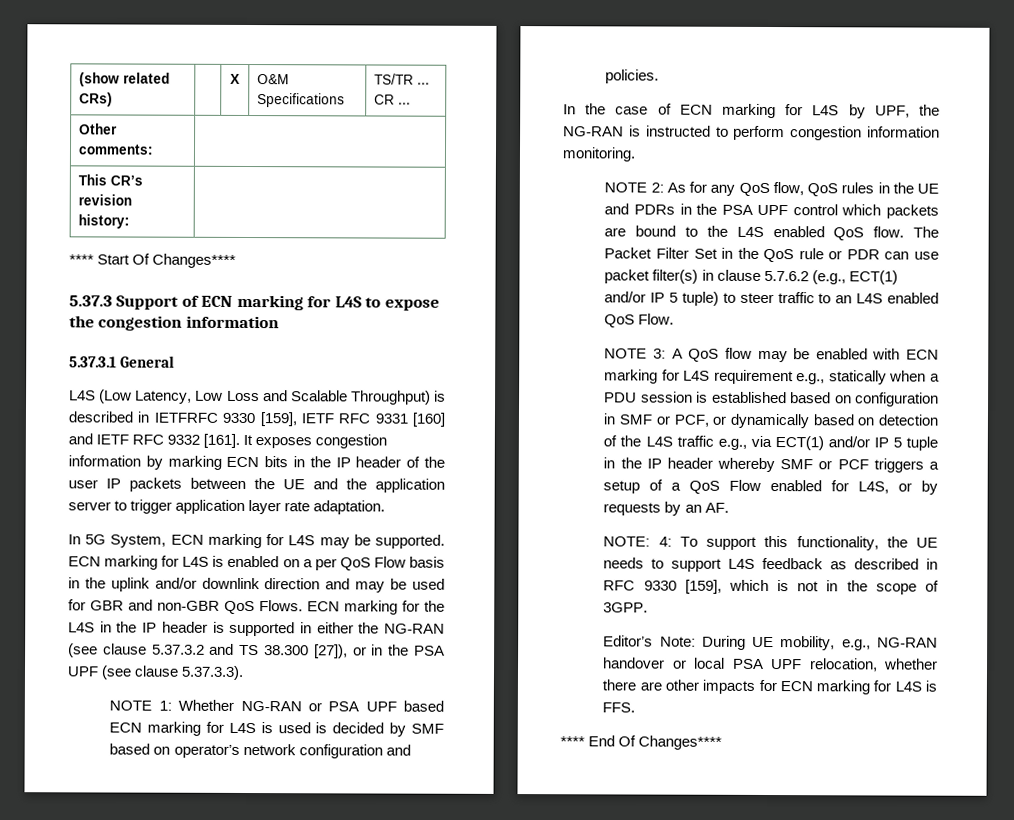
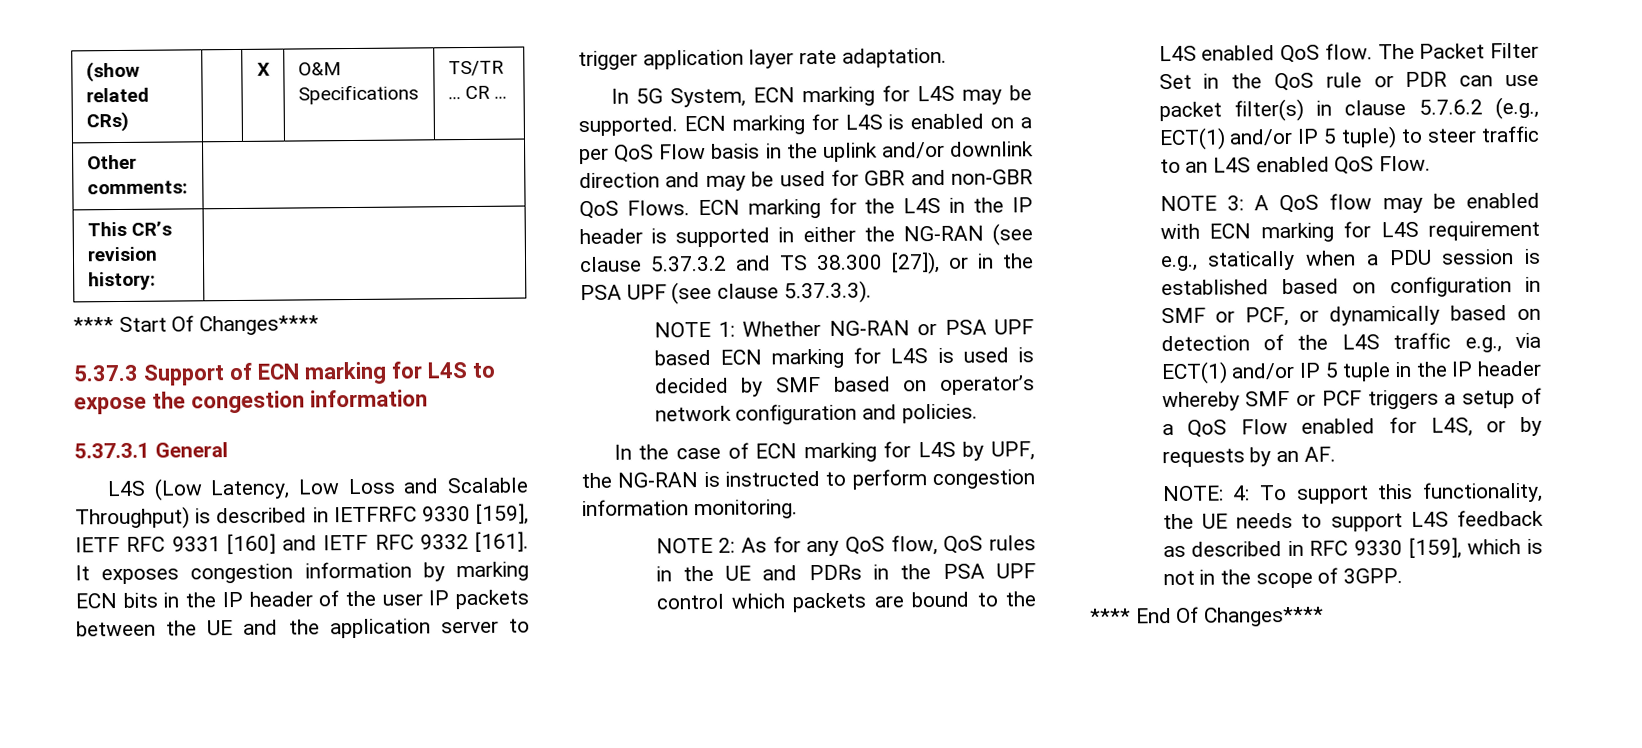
[603,635,938,651] [603,657,938,672] [602,679,937,695] [602,702,636,713] // Editor’s Note: During UE mobility, e.g., NG-RAN handover or local PSA UPF relocation, whether there are other impacts for ECN marking for L4S is FFS. -> (1403, 576) none

